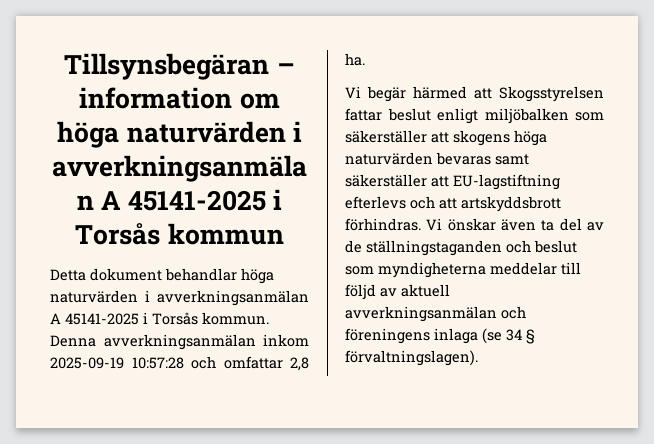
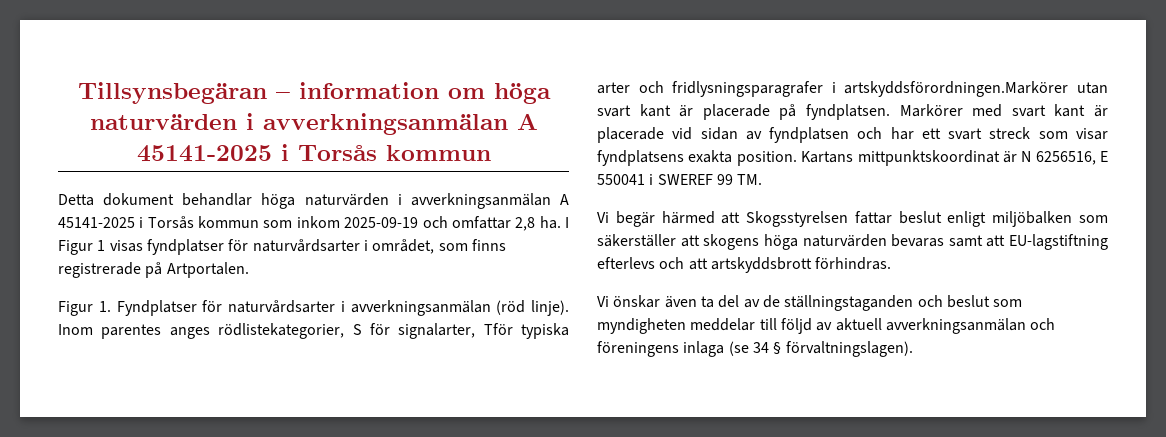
[202,312,269,325] [50,334,256,350] kommun. Denna avverkningsanmälan -> [198,216,293,228] kommun som
[131,357,184,369] 10:57:28 -> (419, 222) none
(365, 59) none -> [565,217,570,228] [58,239,506,255] [58,262,249,278] [58,300,569,316] [58,323,569,339] [597,81,1108,97] [597,104,1108,120] [597,127,1108,143] [597,150,1108,166] [597,174,763,185] I Figur 1 visas fyndplatser för naturvårdsarter i området, som finns registrerade på Artportalen. // Figur 1. Fyndplatser för naturvårdsarter i avverkningsanmälan (röd linje). Inom parentes anges rödlistekategorier, S för signalarter, Tför typiska arter och fridlysningsparagrafer i artskyddsförordningen.Markörer utan svart kant är placerade på fyndplatsen. Markörer med svart kant är placerade vid sidan av fyndplatsen och har ett svart streck som visar fyndplatsens exakta position. Kartans mittpunktskoordinat är N 6256516, E 550041 i SWEREF 99 TM.
[345,174,427,187] säkerställer -> (983, 241) none
(421, 224) none -> (892, 263) //
[378,262,486,278] myndigheterna -> [597,318,686,334] myndigheten

